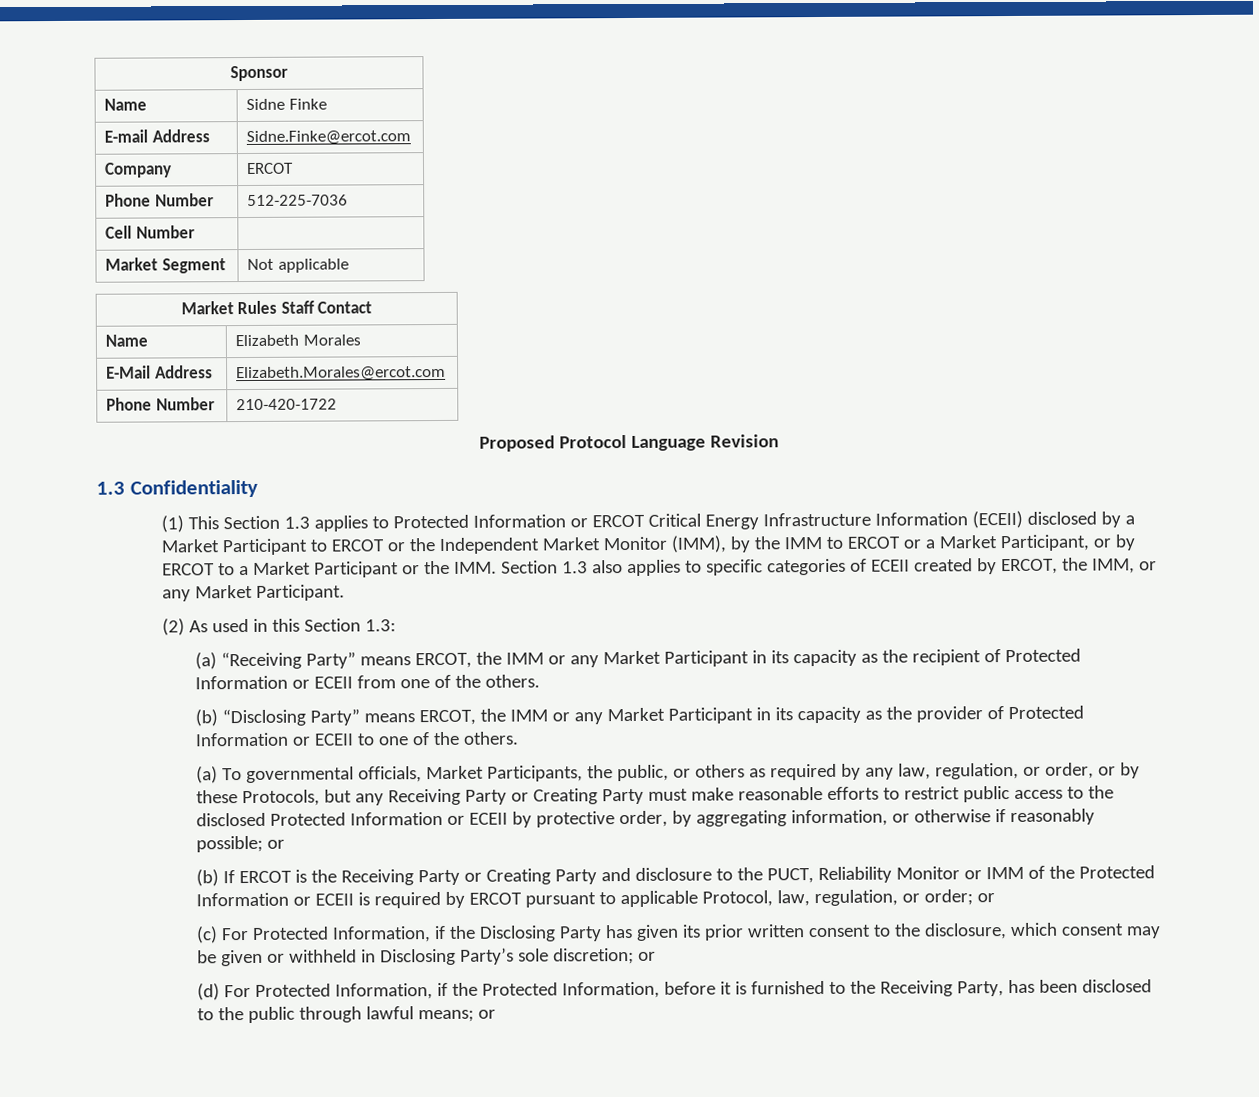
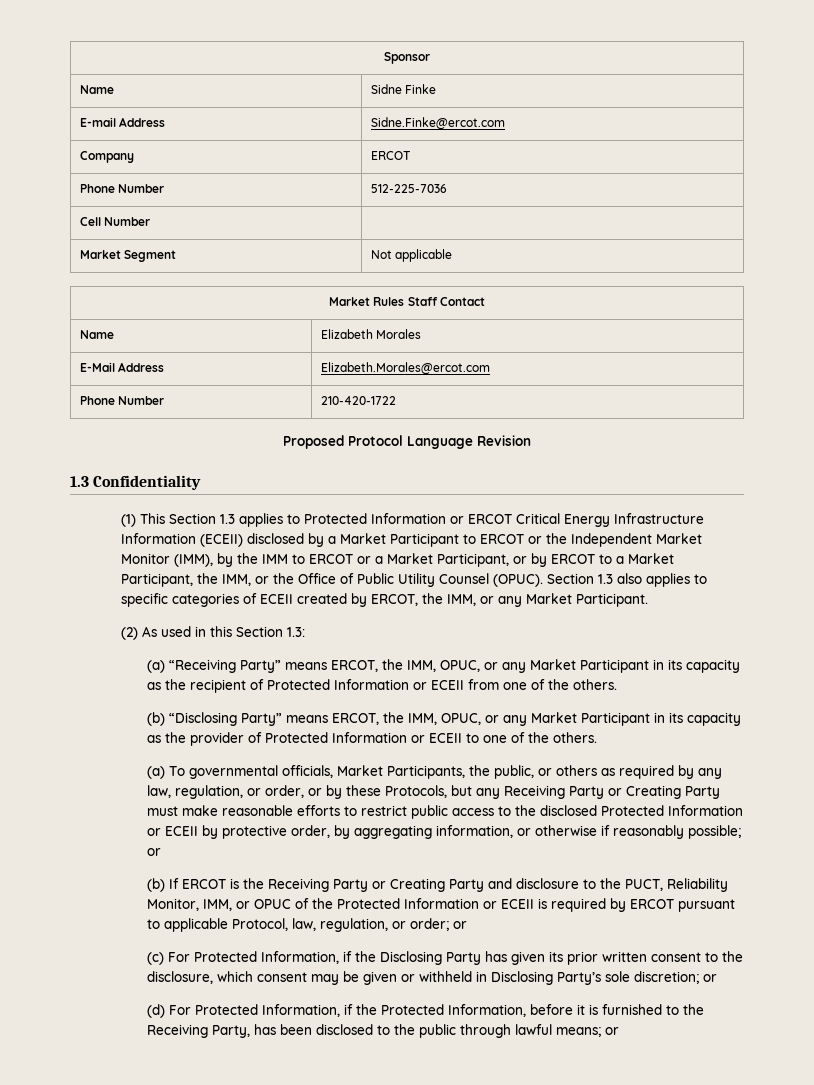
[314,560,498,578] Participant or the IMM. -> [121,573,544,587] Participant, the IMM, or the Office of Public Utility Counsel (OPUC).
[506,652,545,665] IMM -> [407,660,481,672] IMM, OPUC,
[510,709,549,722] IMM -> [408,713,482,725] IMM, OPUC,
[895,866,1024,880] Monitor or IMM -> [147,898,292,911] Monitor, IMM, or OPUC

